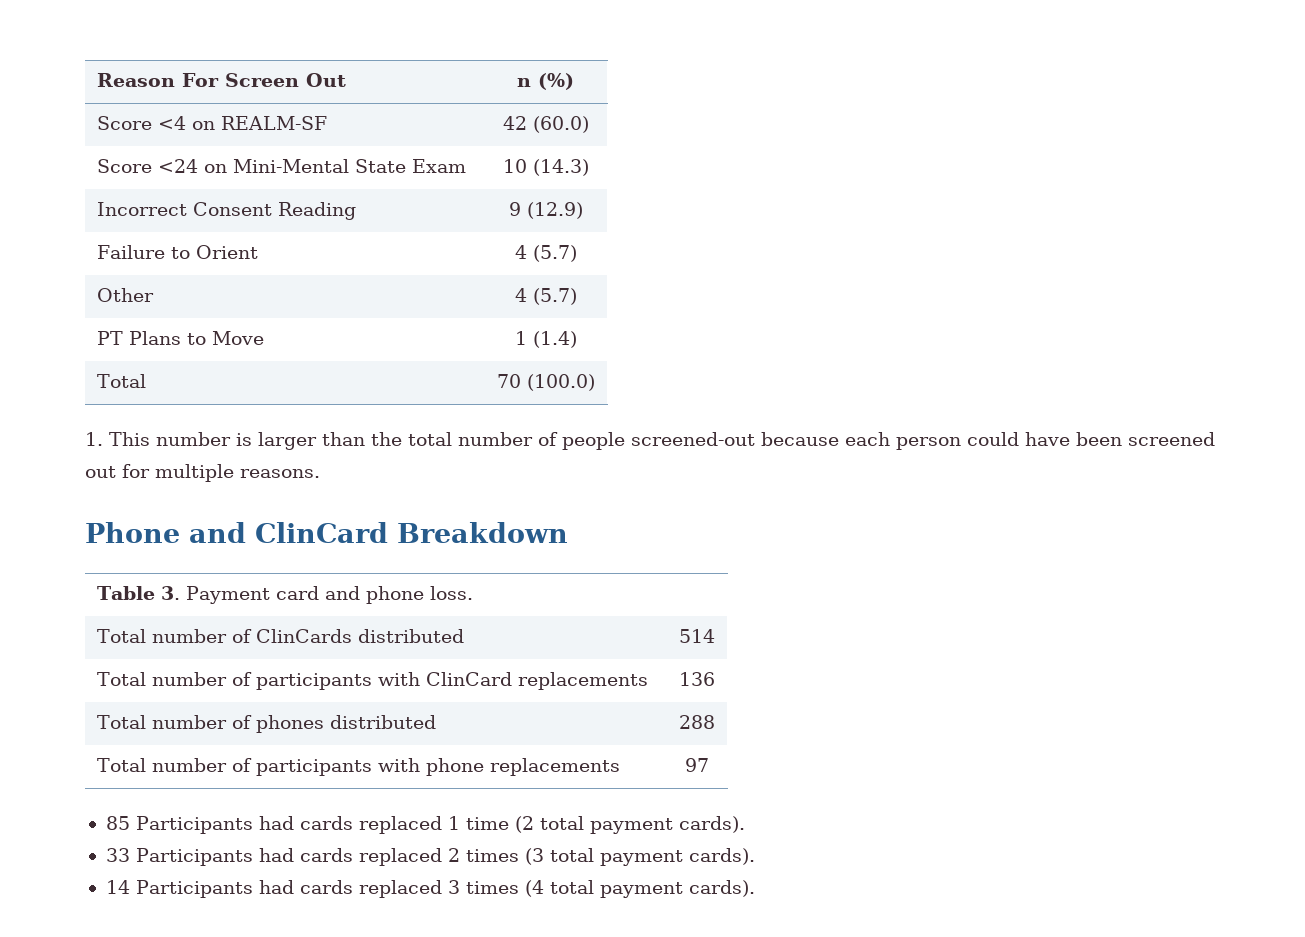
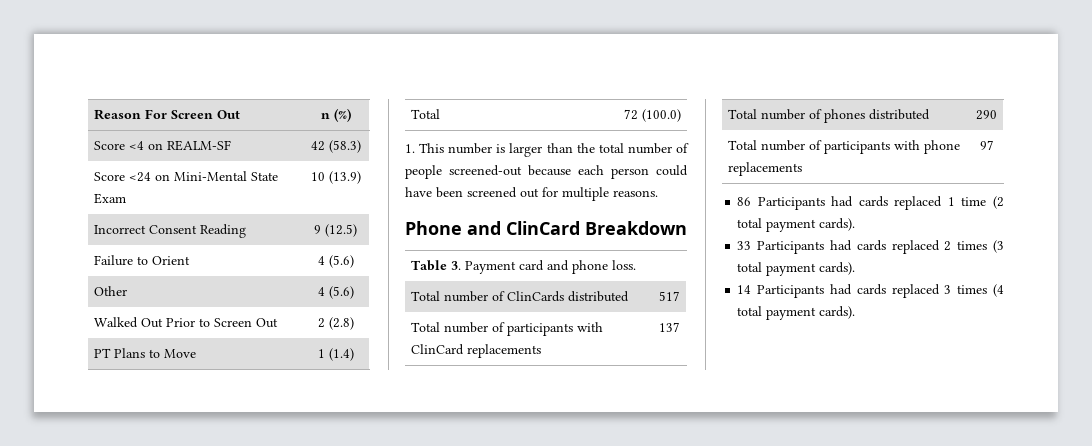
[532,116,589,133] (60.0) -> [328,140,361,153] (58.3)
[532,159,589,176] (14.3) -> [328,171,361,184] (13.9)
[526,202,583,219] (12.9) -> [325,224,357,237] (12.5)
[532,245,577,262] (5.7) -> [328,255,354,268] (5.6)
[532,288,577,305] (5.7) -> [328,286,354,299] [93,317,278,328] [317,317,354,330] (5.6) // Walked Out Prior to Screen Out | 2 (2.8)
[496,374,521,388] 70 -> [624,109,638,120] 72
[678,629,715,643] 514 -> [659,291,680,301] 517
[678,672,715,686] 136 -> [659,322,680,332] 137
[678,715,715,729] 288 -> [976,110,997,120] 290
[105,816,130,830] 85 -> [737,197,752,206] 86

